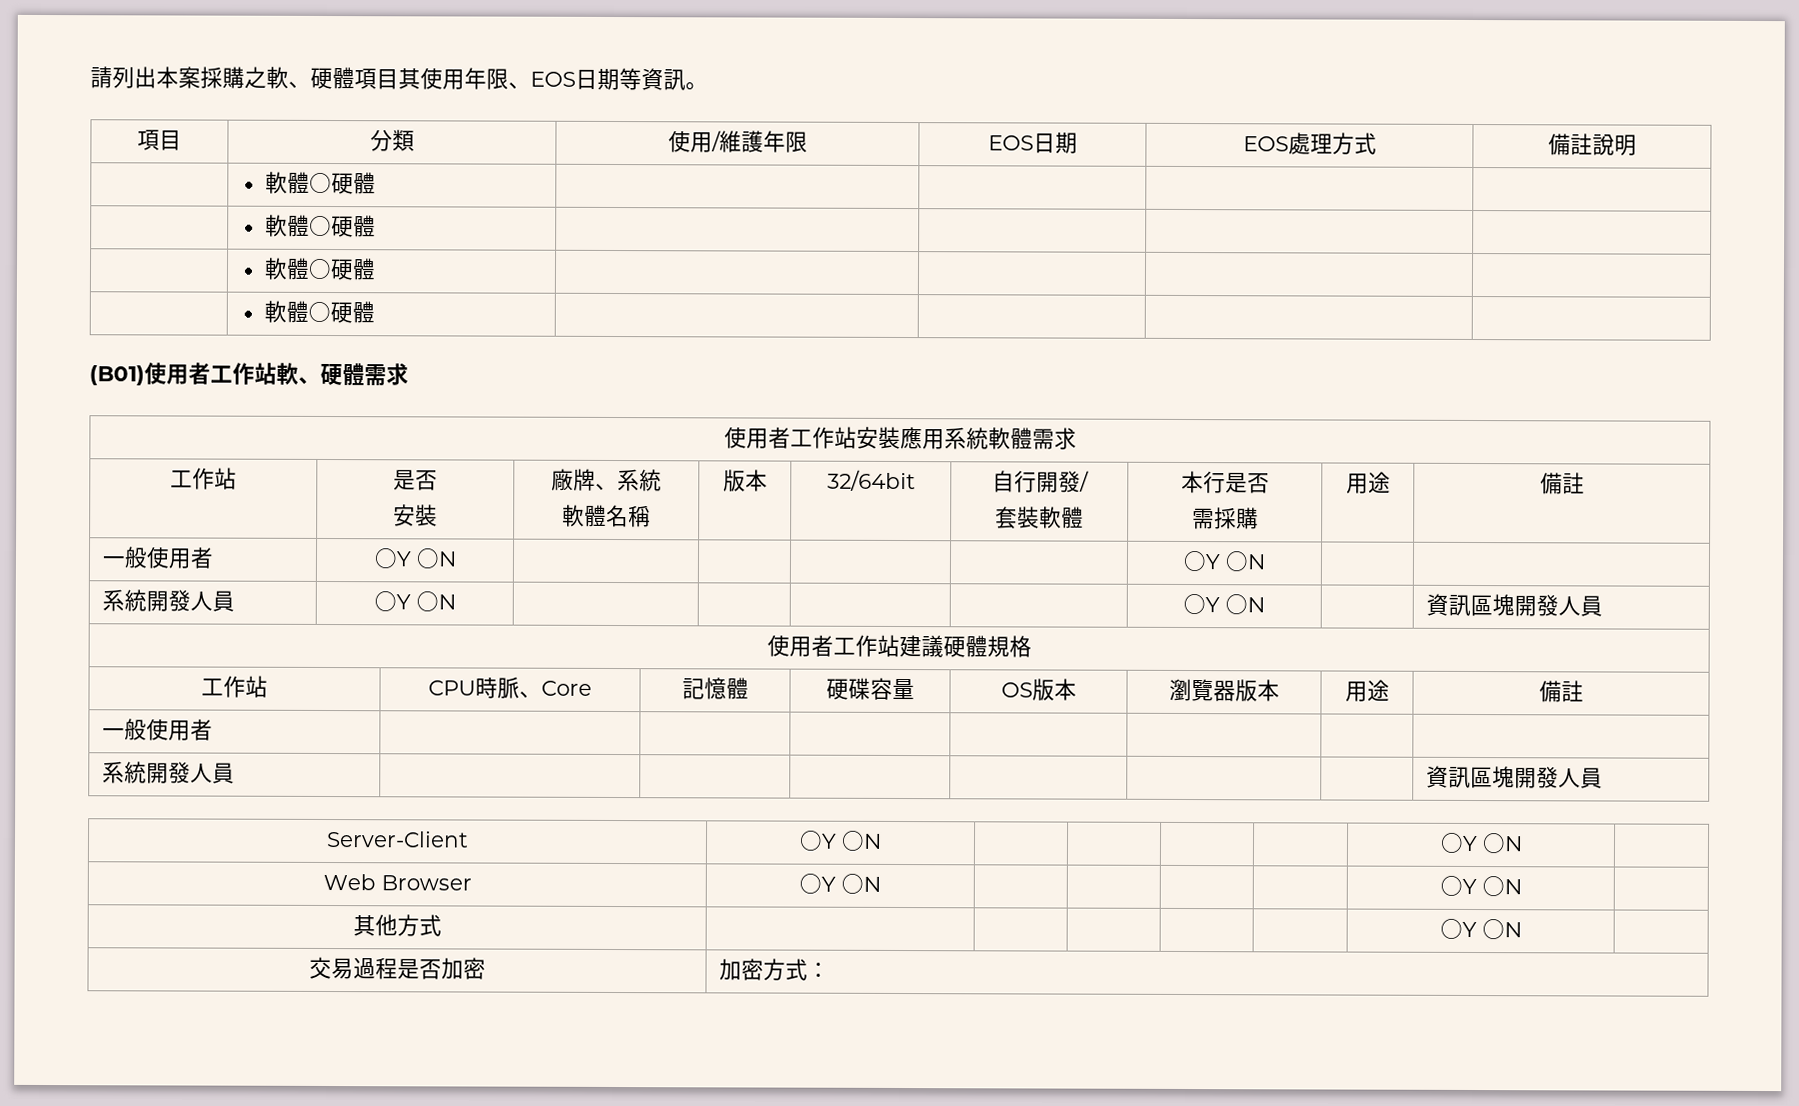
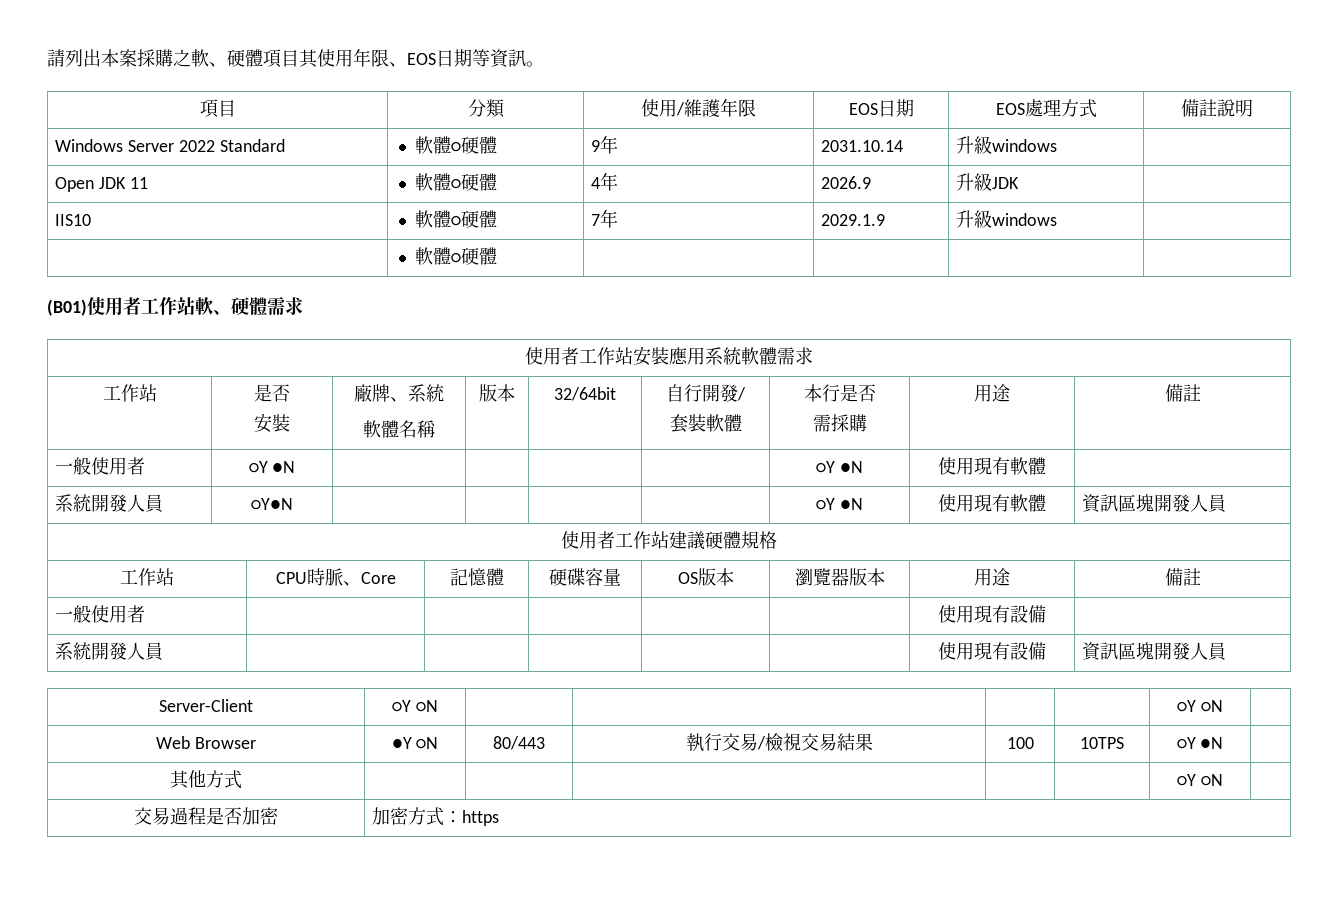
[264,171,376,195] [264,214,376,238] [263,257,376,281] | 軟體○硬體 | | | | // | 軟體○硬體 | | | | // | 軟體○硬體 | | | -> [55,139,285,152] [415,136,498,154] [591,135,619,154] [821,140,904,152] [956,136,1058,154] [55,177,148,192] [415,173,498,191] [591,172,619,191] [821,176,872,189] [956,173,1020,191] [55,214,92,226] [415,210,498,228] [591,209,619,228] [821,214,886,226] [956,210,1058,228] Windows Server 2022 Standard | 軟體○硬體 | 9年 | 2031.10.14 | 升級windows | // Open JDK 11 | 軟體○硬體 | 4年 | 2026.9 | 升級JDK | // IIS10 | 軟體○硬體 | 7年 | 2029.1.9 | 升級windows
[415,548,457,569] [1183,550,1266,572] [102,589,236,612] [373,591,456,612] [1183,593,1265,615] ○N | | | | | ○Y ○N | | // 系統開發人員 | ○Y ○N | | | | | ○Y ○N | -> [272,461,296,473] [816,461,863,473] [938,457,1046,475] [55,494,164,512] [251,498,293,510] [816,498,863,510] [938,494,1046,512] ●N | | | | | ○Y ●N | 使用現有軟體 | // 系統開發人員 | ○Y●N | | | | | ○Y ●N | 使用現有軟體
(214, 729) none -> [938,605,1046,623] 使用現有設備
(236, 773) none -> [938,642,1046,660] 使用現有設備
[799,873,881,894] [1439,875,1522,897] ○Y ○N | | | | | ○Y ○N -> [391,737,439,749] [493,736,545,750] [685,733,873,752] [1006,737,1034,749] [1080,737,1124,749] [1176,737,1224,749] ●Y ○N | 80/443 | 執行交易/檢視交易結果 | 100 | 10TPS | ○Y ●N
(831, 970) none -> [462,810,500,826] https

